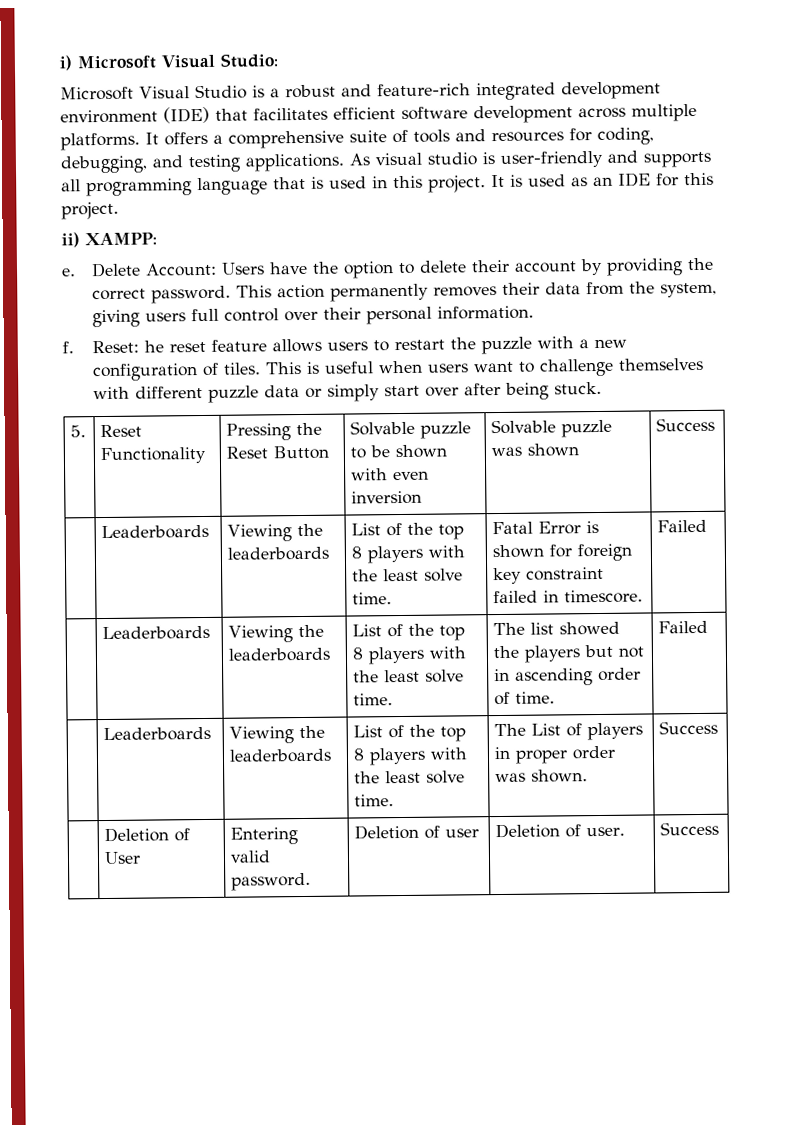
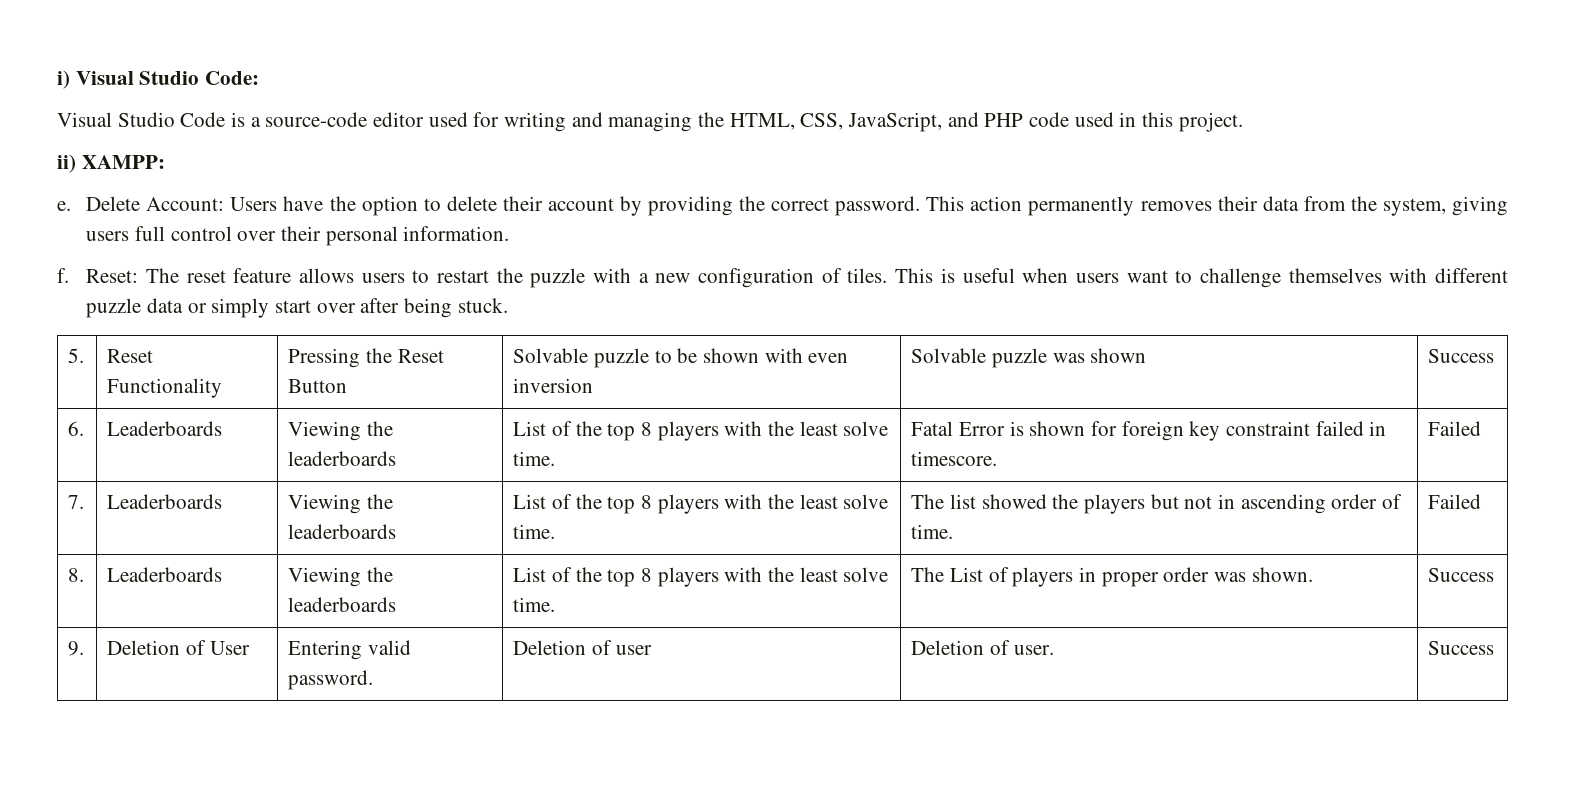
[77,53,278,70] [60,81,661,101] [60,103,697,124] [60,127,654,151] [60,150,712,174] [61,172,679,197] Microsoft Visual Studio: // Microsoft Visual Studio is a robust and feature-rich integrated development environment (IDE) that facilitates efficient software development across multiple platforms. It offers a comprehensive suite of tools and resources for coding, debugging, and testing applications. As visual studio is user-friendly and supports all programming language that is used in this project. It is used as an IDE for -> [75,71,260,85] [57,112,1137,132] Visual Studio Code: // Visual Studio Code is a source-code editor used for writing and managing the HTML, CSS, JavaScript, and PHP code used in
[143,340,164,353] he -> [145,268,179,283] The
(716, 424) none -> [68,421,85,436] 6.
(708, 526) none -> [68,495,85,509] 7.
(709, 627) none -> [68,568,85,582] 8.
(719, 727) none -> [68,641,85,656] 9.

